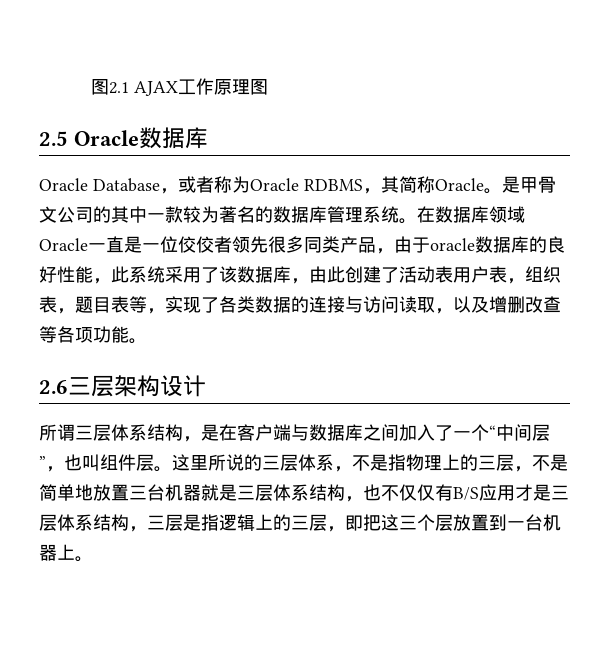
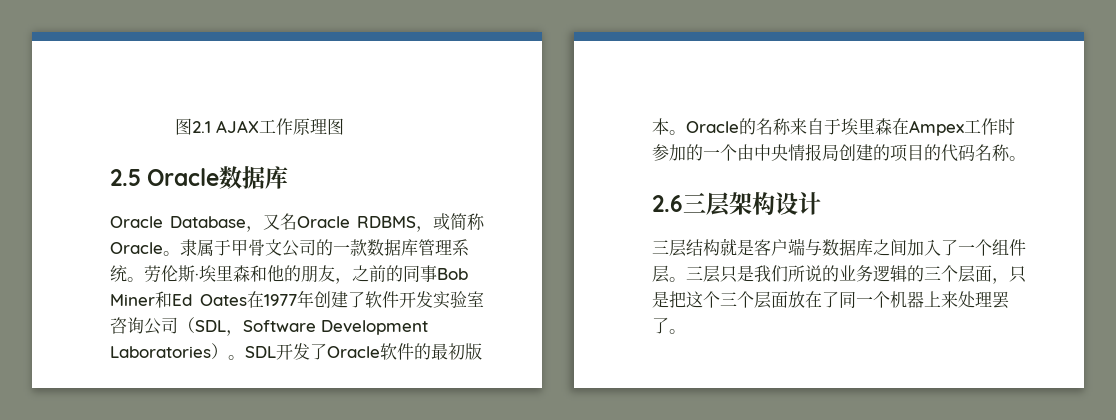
[178,176,250,193] 或者称为 -> [263,213,297,230] 又名
[381,176,399,193] 其 -> [433,213,450,230] 或
[502,176,520,193] 是 -> [180,239,231,256] 隶属于
[111,206,525,224] [39,236,565,254] [39,266,561,284] [39,296,561,314] [39,326,129,343] 其中一款较为著名的数据库管理系统。在数据库领域Oracle一直是一位佼佼者领先很多同类产品，由于oracle数据库的良好性能，此系统采用了该数据库，由此创建了活动表用户表，组织表，题目表等，实现了各类数据的连接与访问读取，以及增删改查等各项功能 -> [333,239,469,256] [110,265,468,284] [110,290,484,309] [110,317,428,336] [110,343,482,360] [652,118,1015,136] [652,144,1010,162] 一款数据库管理系统。劳伦斯·埃里森和他的朋友，之前的同事Bob Miner和Ed Oates在1977年创建了软件开发实验室咨询公司（SDL，Software Development Laboratories）。SDL开发了Oracle软件的最初版本。Oracle的名称来自于埃里森在Ampex工作时参加的一个由中央情报局创建的项目的代码名称
[39,424,237,442] 所谓三层体系结构，是在 -> [652,238,754,257] 三层结构就是
[489,424,550,441] [39,454,568,472] [39,484,569,502] [39,514,561,532] [39,544,75,561] “中间层”，也叫组件层。这里所说的三层体系，不是指物理上的三层，不是简单地放置三台机器就是三层体系结构，也不仅仅有B/S应用才是三层体系结构，三层是指逻辑上的三层，即把这三个层放置到一台机器上 -> [992,239,1026,256] [652,265,1026,284] [652,291,1009,309] [652,317,669,334] 组件层。三层只是我们所说的业务逻辑的三个层面，只是把这个三个层面放在了同一个机器上来处理罢了

